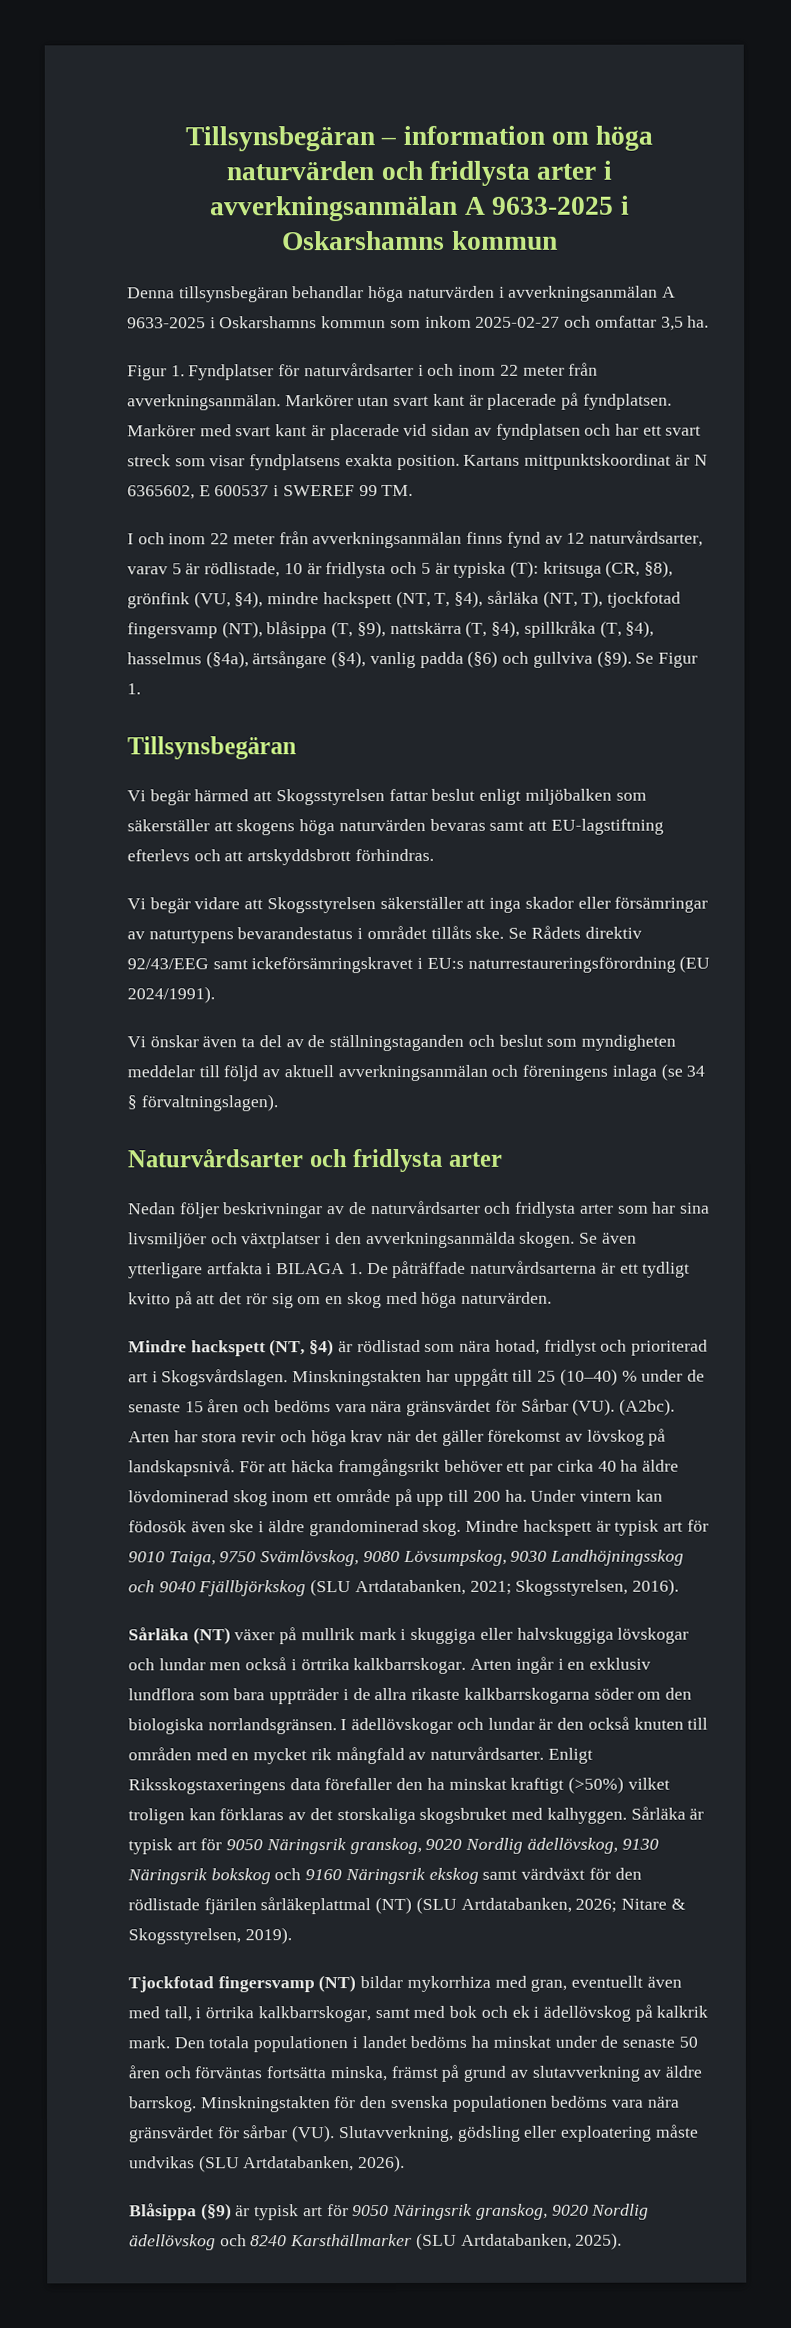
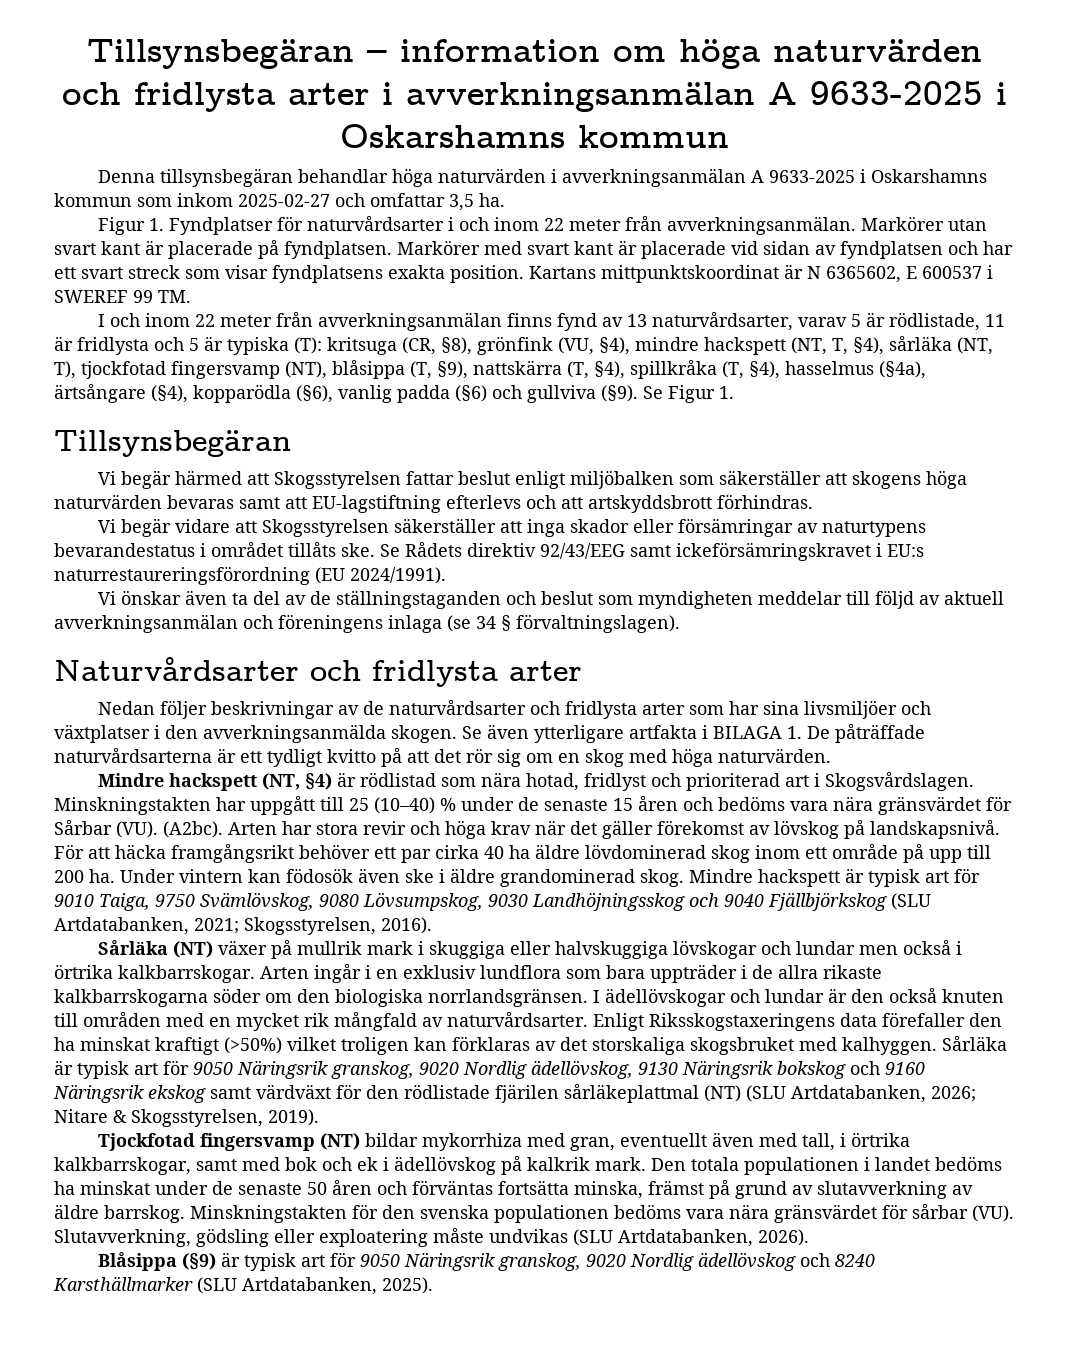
[566,532,586,544] 12 -> [626,314,647,327] 13
[283,563,303,575] 10 -> [984,314,1005,327] 11
(367, 660) none -> [193,384,333,403] kopparödla (§6),

